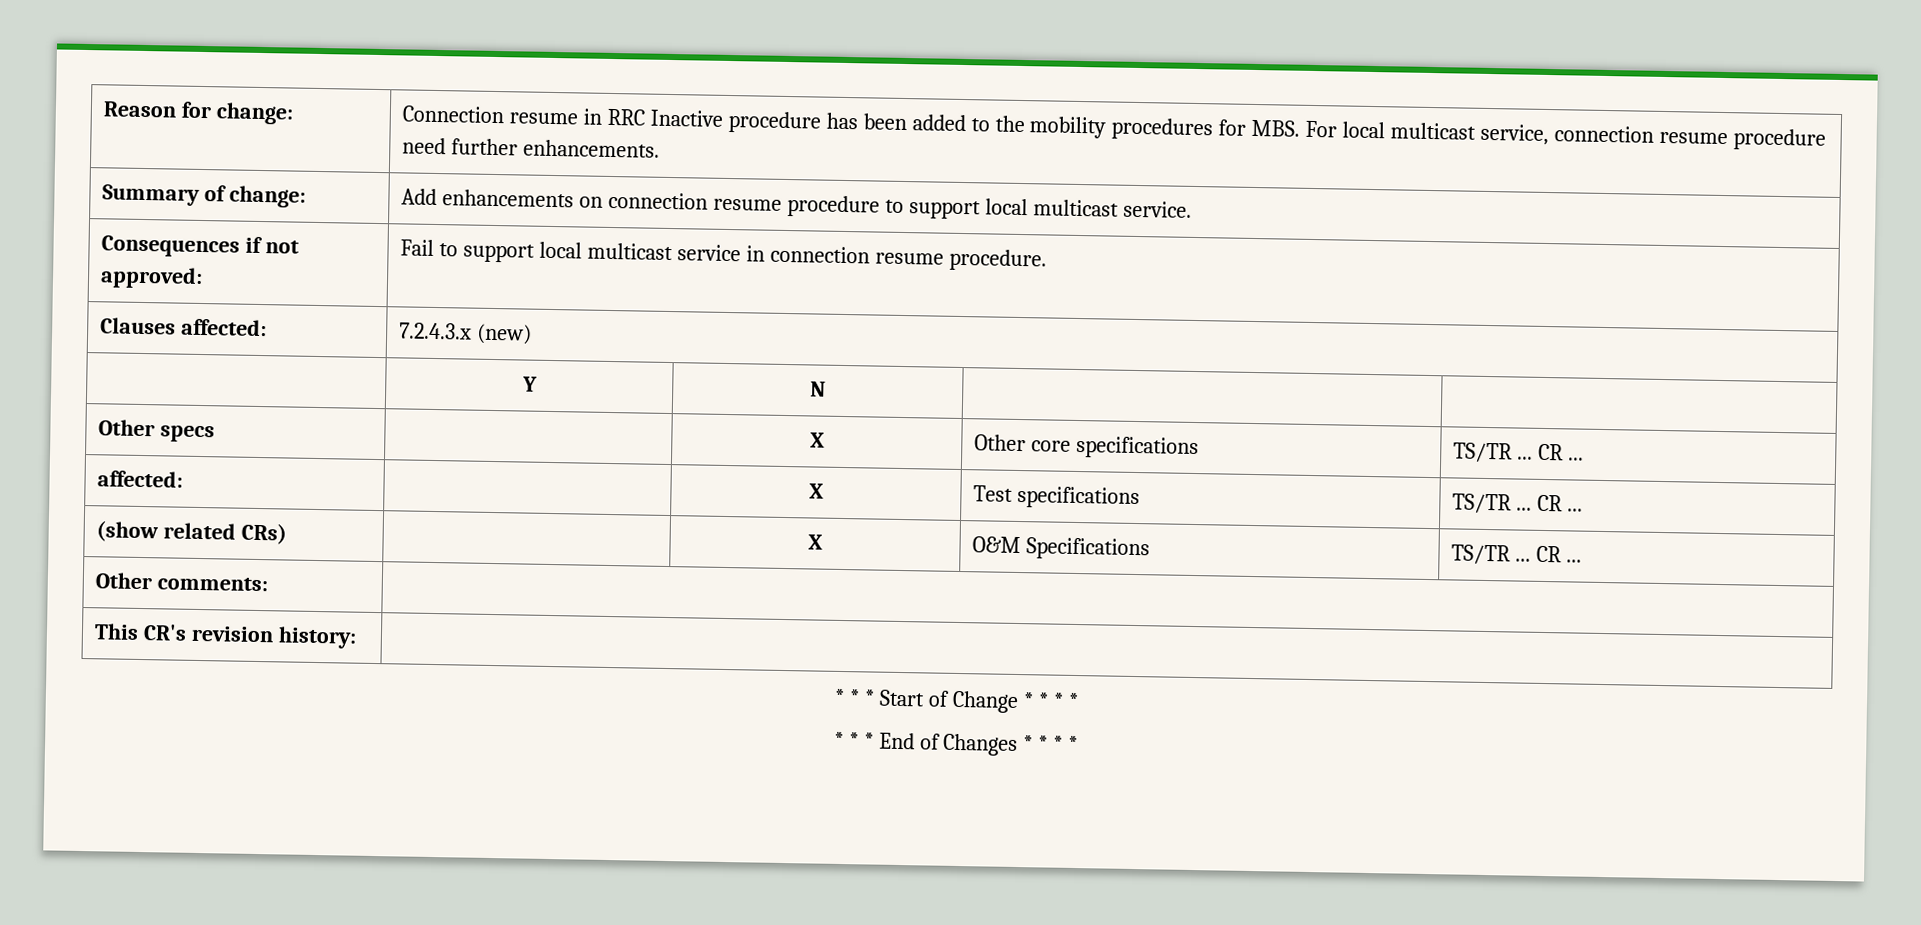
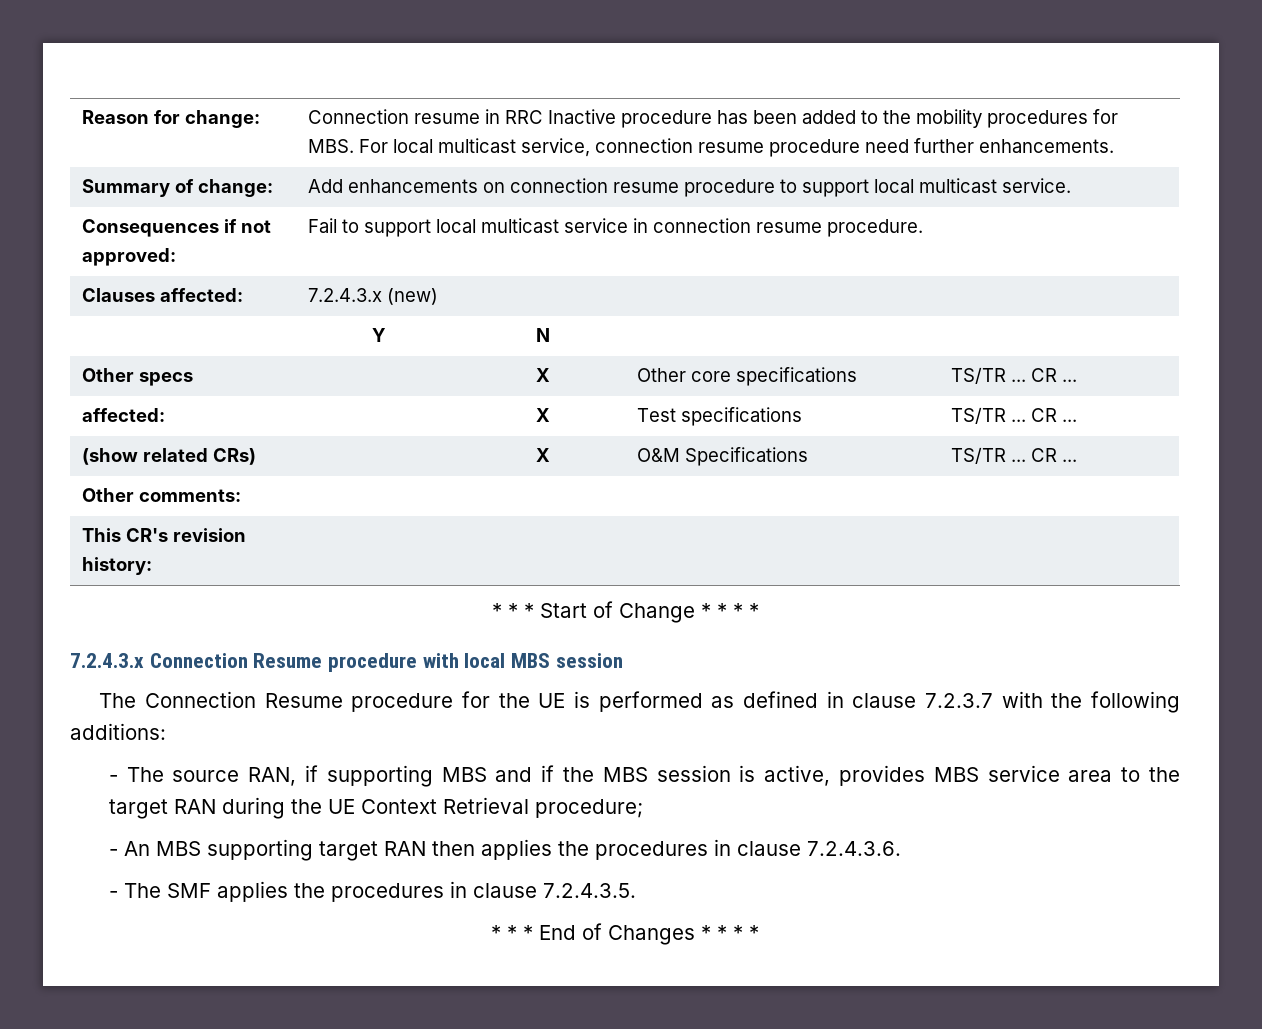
(1079, 701) none -> [70,653,623,672] [99,691,1180,713] [70,723,166,740] [108,765,1180,787] [108,797,643,819] [108,839,901,861] [108,881,636,902] // 7.2.4.3.x Connection Resume procedure with local MBS session // The Connection Resume procedure for the UE is performed as defined in clause 7.2.3.7 with the following additions: // - The source RAN, if supporting MBS and if the MBS session is active, provides MBS service area to the target RAN during the UE Context Retrieval procedure; // - An MBS supporting target RAN then applies the procedures in clause 7.2.4.3.6. // - The SMF applies the procedures in clause 7.2.4.3.5.

